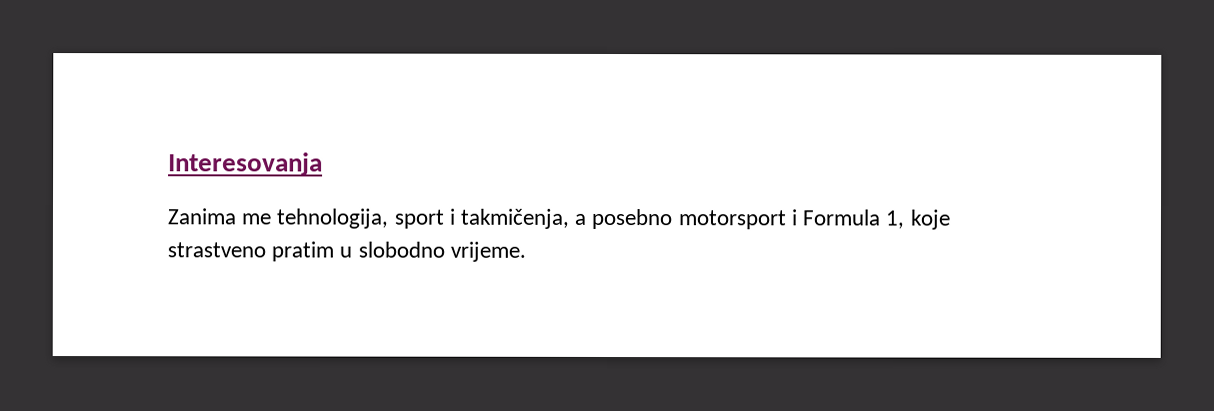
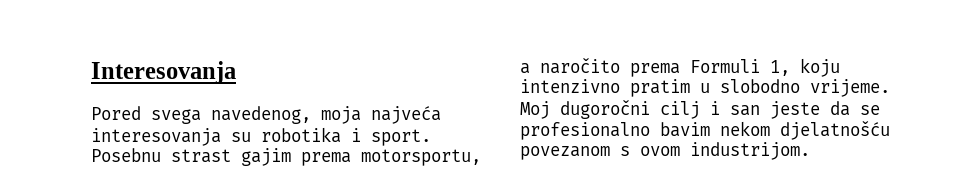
[167,208,950,230] [167,241,526,262] Zanima me tehnologija, sport i takmičenja, a posebno motorsport i Formula 1, koje strastveno pratim u slobodno vrijeme. -> [91,106,441,124] [91,127,431,146] [91,148,481,166] [520,58,840,77] [520,79,890,97] [520,100,880,119] [520,121,890,140] [520,142,810,160] Pored svega navedenog, moja najveća interesovanja su robotika i sport. Posebnu strast gajim prema motorsportu, a naročito prema Formuli 1, koju intenzivno pratim u slobodno vrijeme. Moj dugoročni cilj i san jeste da se profesionalno bavim nekom djelatnošću povezanom s ovom industrijom.

